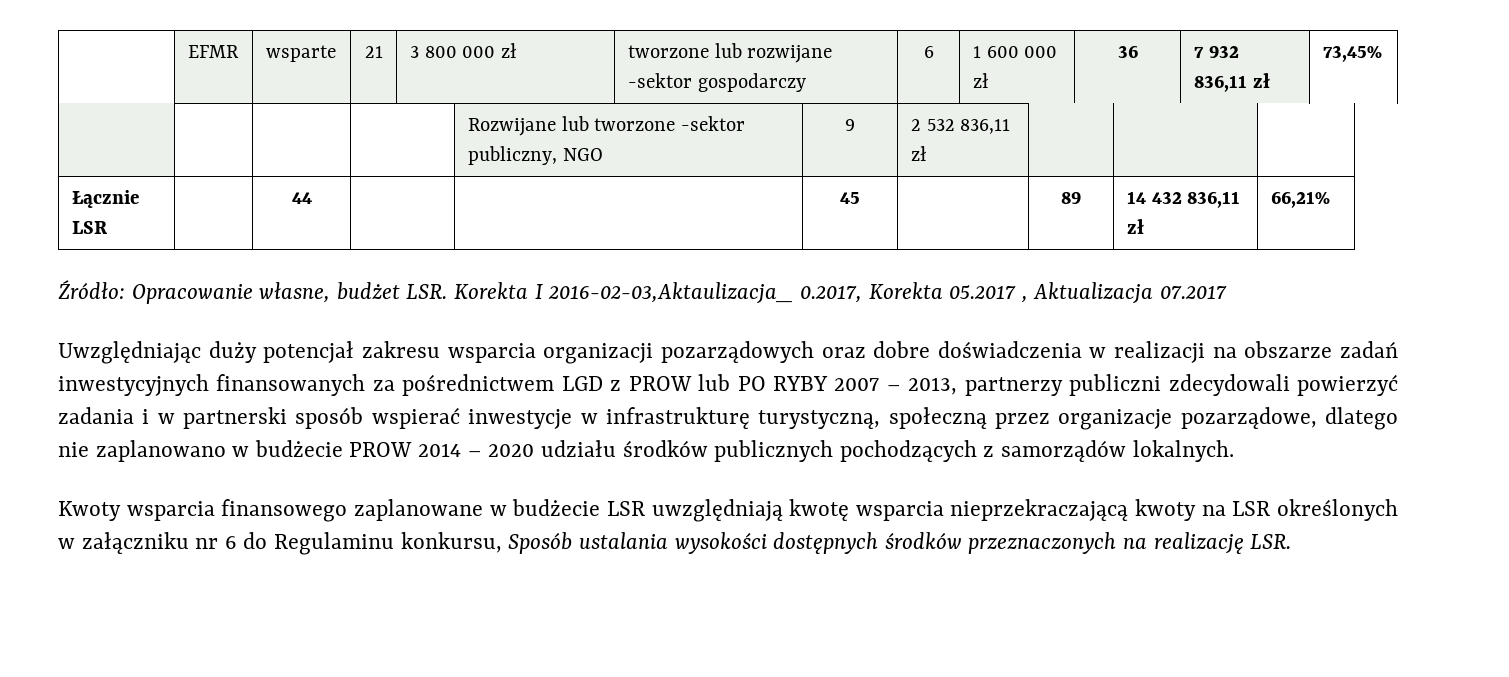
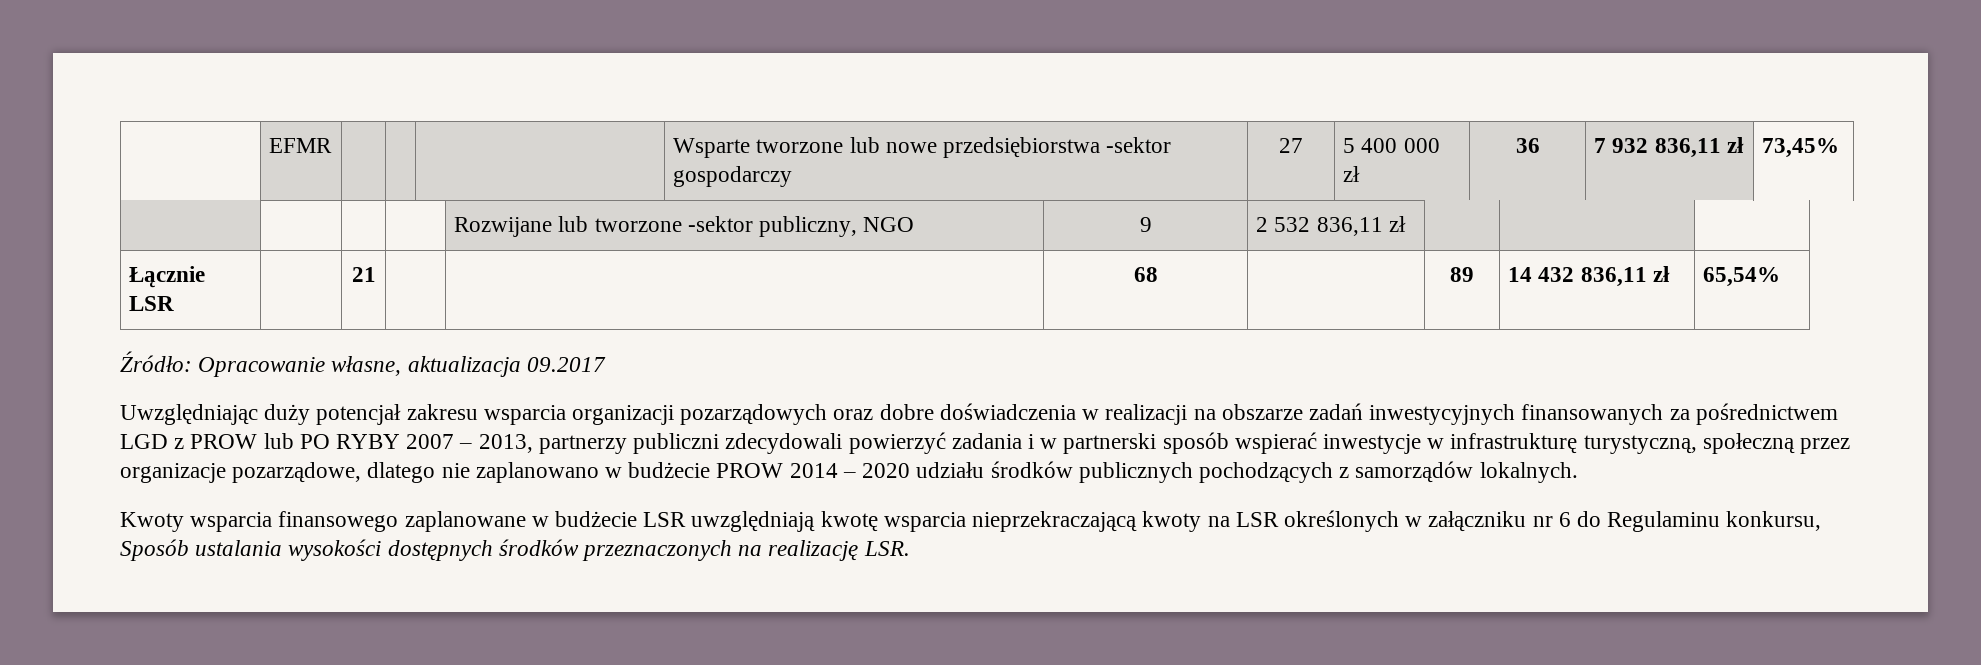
[265,45,336,62] [364,46,383,58] [409,43,518,58] [627,43,833,63] wsparte | 21 | 3 800 000 zł | tworzone lub rozwijane -> [673,137,1101,158] | | | Wsparte tworzone lub nowe przedsiębiorstwa
[923,46,934,58] [972,46,1019,58] 6 | 1 600 -> [1279,138,1303,153] [1343,138,1398,153] 27 | 5 400
[291,192,312,204] [840,192,860,204] 44 | | | 45 -> [351,267,376,282] [1133,267,1158,282] 21 | | | 68
[1270,191,1330,208] 66,21% -> [1703,267,1781,287] 65,54%
[336,282,1227,304] budżet LSR. Korekta I 2016-02-03,Aktaulizacja_ 0.2017, Korekta 05.2017 , Aktualizacja 07.2017 -> [407,356,606,377] aktualizacja 09.2017

